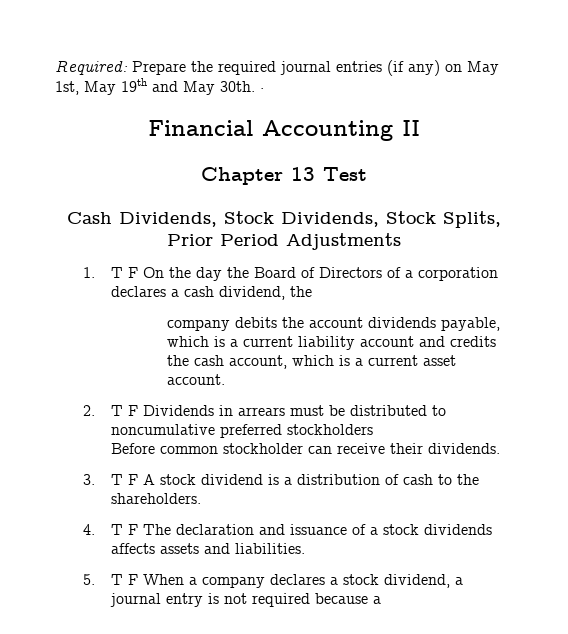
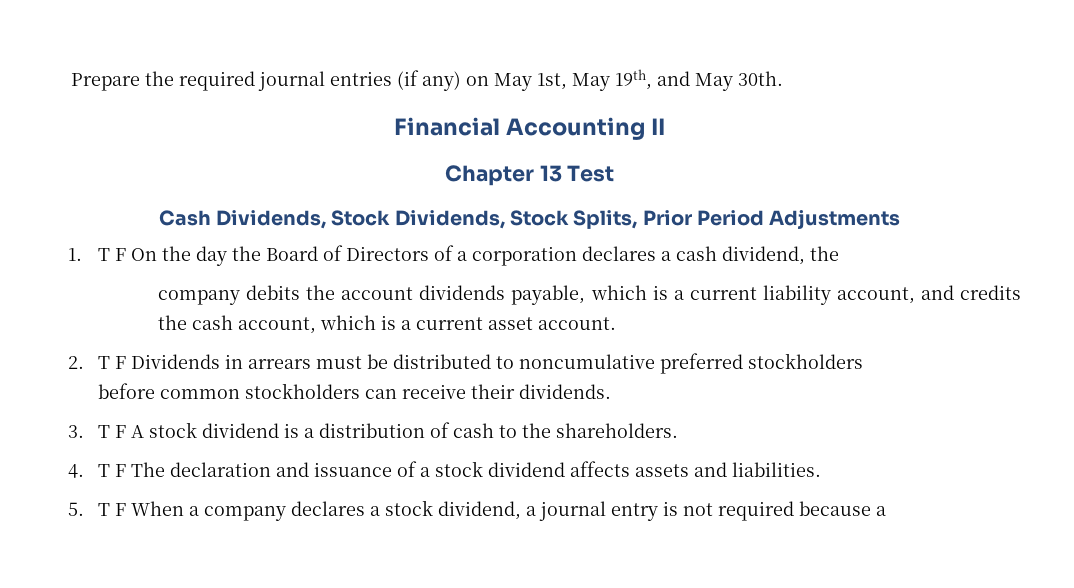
[55,60,128,75] Required: -> (70, 82) none
[121,78,147,92] 19th -> [614,69,652,90] 19th,
[260,88,264,92] · -> (783, 78) none
[359,336,414,347] account -> [836,287,915,304] account,
[110,443,303,454] Before common stockholder -> [98,383,361,399] before common stockholders
[423,524,492,535] dividends -> [488,462,566,477] dividend

